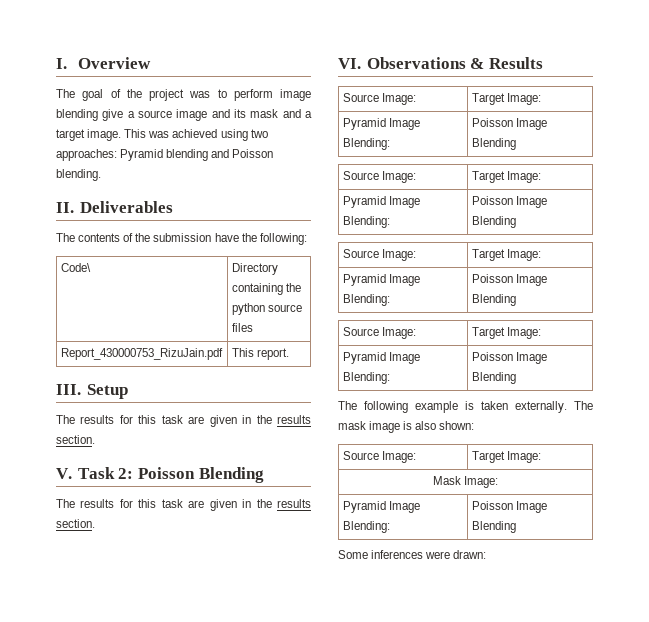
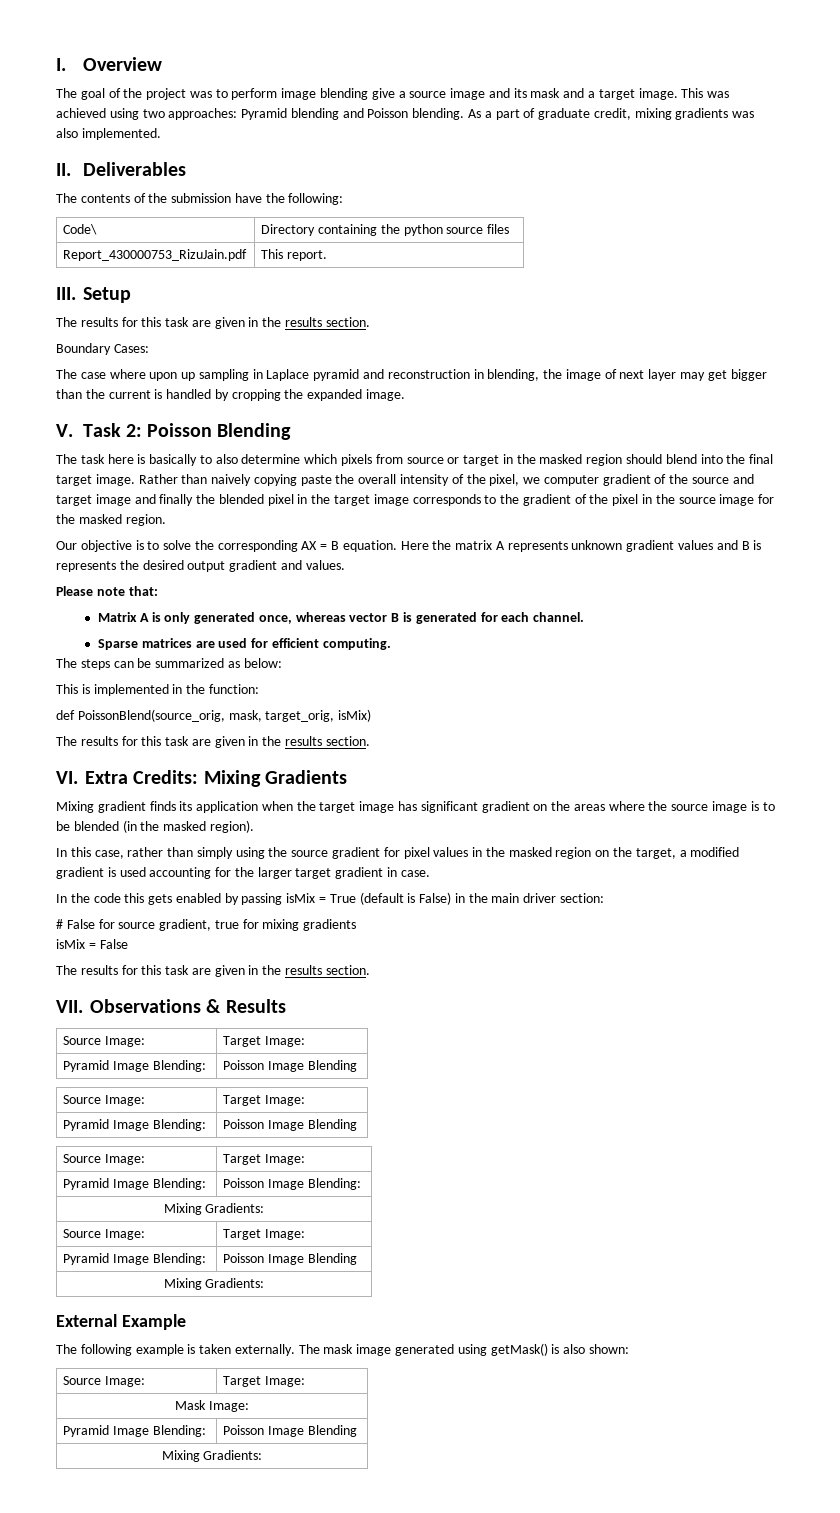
(101, 175) none -> [468,108,755,120] [56,128,161,140] As a part of graduate credit, mixing gradients was also implemented.
(95, 439) none -> [56,343,149,355] [56,369,767,381] [56,389,406,401] // Boundary Cases: // The case where upon up sampling in Laplace pyramid and reconstruction in blending, the image of next layer may get bigger than the current is handled by cropping the expanded image.
(264, 475) none -> [56,454,774,466] [56,474,754,486] [56,494,775,506] [56,514,166,526] [56,540,762,552] [56,560,345,572] [56,586,158,596] [97,612,585,624] [97,638,391,650] [56,658,282,670] [56,684,259,696] [56,709,372,722] [56,736,370,748] [56,770,347,787] [56,801,775,813] [56,820,254,833] [56,847,740,859] [56,867,430,879] [56,892,605,905] [56,919,357,931] [56,939,128,949] // The task here is basically to also determine which pixels from source or target in the masked region should blend into the final target image. Rather than naively copying paste the overall intensity of the pixel, we computer gradient of the source and target image and finally the blended pixel in the target image corresponds to the gradient of the pixel in the source image for the masked region. // Our objective is to solve the corresponding AX = B equation. Here the matrix A represents unknown gradient values and B is represents the desired output gradient and values. // Please note that: // Matrix A is only generated once, whereas vector B is generated for each channel. // Sparse matrices are used for efficient computing. // The steps can be summarized as below: // This is implemented in the function: // def PoissonBlend(source_orig, mask, target_orig, isMix) // The results for this task are given in the results section. // VI. Extra Credits: Mixing Gradients // Mixing gradient finds its application when the target image has significant gradient on the areas where the source image is to be blended (in the masked region). // In this case, rather than simply using the source gradient for pixel values in the masked region on the target, a modified gradient is used accounting for the larger target gradient in case. // In the code this gets enabled by passing isMix = True (default is False) in the main driver section: // # False for source gradient, true for mixing gradients // isMix = False
[338,58,361,69] VI. -> [56,1000,83,1013] VII.
[471,294,516,306] Blending -> [307,1178,361,1190] [163,1203,265,1215] Blending: // Mixing Gradients:
(516, 378) none -> [163,1278,265,1290] [56,1314,186,1330] // Mixing Gradients: // External Example
(401, 427) none -> [395,1343,548,1356] generated using getMask()
[338,550,487,559] // Some inferences were drawn: -> [161,1450,263,1462] // Mixing Gradients:

